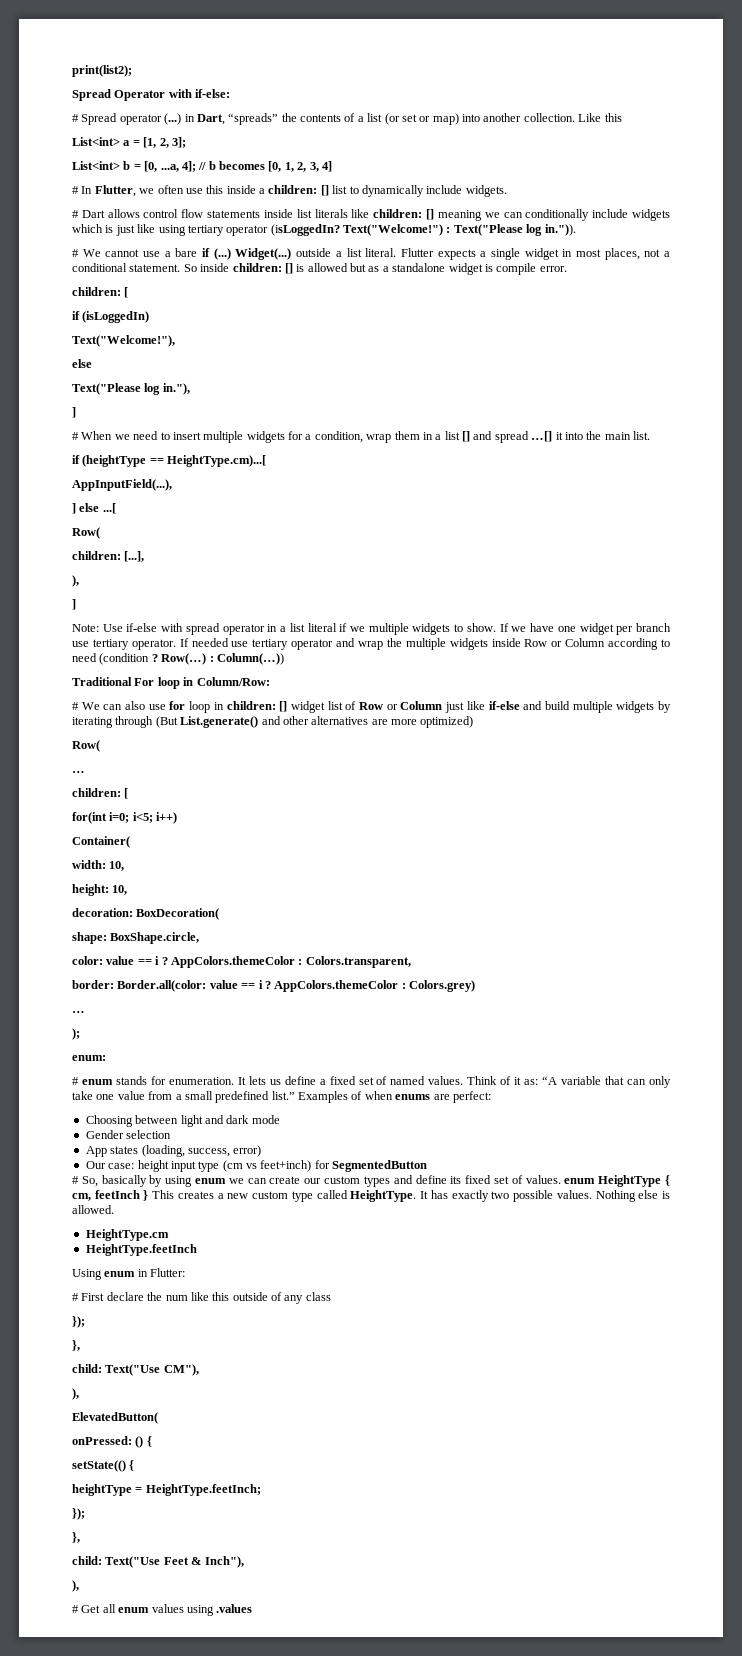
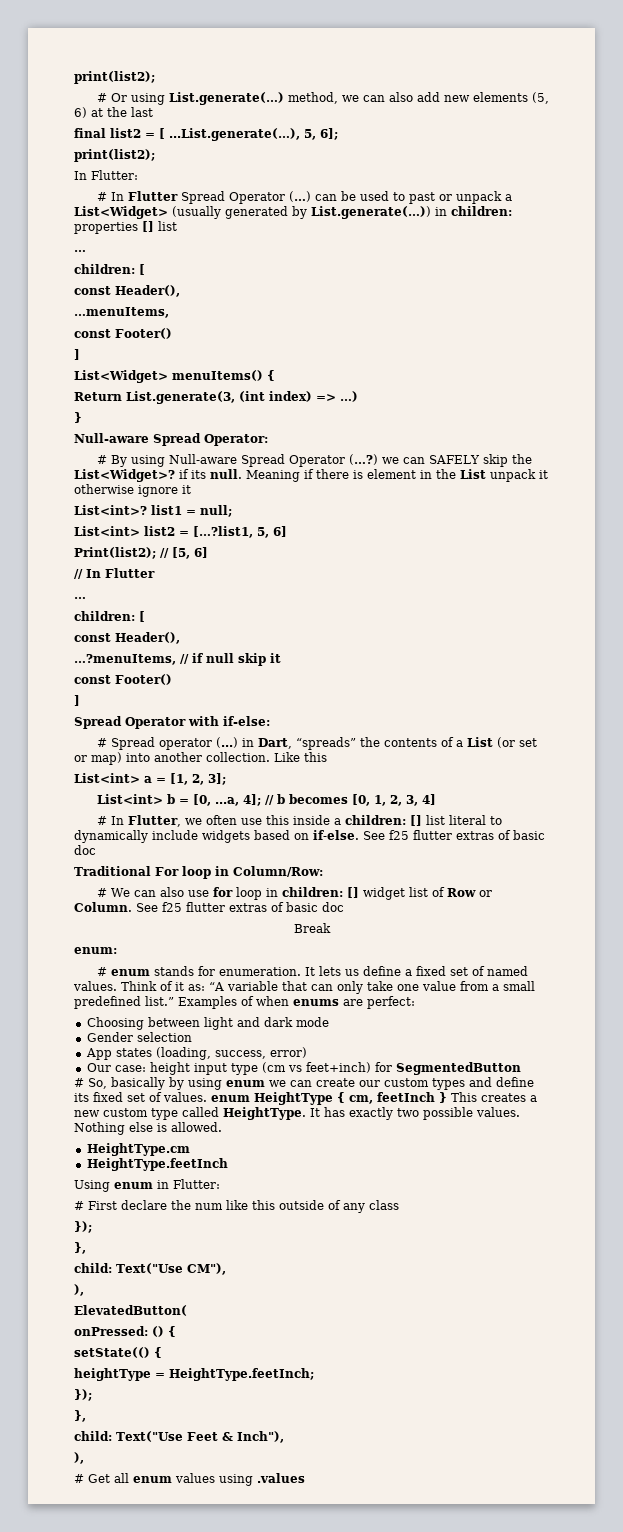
[72,65,132,77] print(list2); -> [74,71,155,84] [96,92,549,105] [74,107,153,118] [74,128,338,141] [74,149,155,162] [74,170,138,180] [96,191,512,204] [74,206,512,219] [74,221,177,234] [74,250,86,252] [74,264,145,275] [74,285,180,297] [74,307,169,318] [74,328,172,339] [74,349,80,360] [74,370,275,383] [74,391,358,404] [74,412,82,423] [74,433,268,446] [96,454,532,467] [74,469,548,482] [74,484,191,497] [74,505,232,517] [74,526,287,538] [74,547,208,559] [74,568,155,579] [74,597,86,599] [74,611,145,622] [74,632,180,644] [74,653,281,666] [74,674,172,685] [74,695,80,706] print(list2); // # Or using List.generate(…) method, we can also add new elements (5, 6) at the last // final list2 = [ ...List.generate(…), 5, 6]; // print(list2); // In Flutter: // # In Flutter Spread Operator (…) can be used to past or unpack a List<Widget> (usually generated by List.generate(…)) in children: properties [] list // … // children: [ // const Header(), // …menuItems, // const Footer() // ] // List<Widget> menuItems() { // Return List.generate(3, (int index) => …) // } // Null-aware Spread Operator: // # By using Null-aware Spread Operator (…?) we can SAFELY skip the List<Widget>? if its null. Meaning if there is element in the List unpack it otherwise ignore it // List<int>? list1 = null; // List<int> list2 = […?list1, 5, 6] // Print(list2); // [5, 6] // // In Flutter // … // children: [ // const Header(), // …?menuItems, // if null skip it // const Footer() // ]
[367,113,383,122] list -> [466,737,493,747] List
(348, 189) none -> [448,815,486,825] literal
[465,185,507,197] [72,209,670,221] [72,224,576,236] [72,248,670,260] [72,263,567,275] [72,287,129,298] [72,311,150,323] [72,335,175,347] [72,359,92,368] [72,383,190,395] [72,407,76,418] [72,431,650,443] [72,455,267,467] [72,479,172,491] [72,503,116,514] [72,527,100,539] [72,551,145,562] [72,575,79,587] [72,599,76,610] [72,623,672,635] [72,638,671,650] [72,653,284,665] widgets. // # Dart allows control flow statements inside list literals like children: [] meaning we can conditionally include widgets which is just like using tertiary operator (isLoggedIn? Text("Welcome!") : Text("Please log in.")). // # We cannot use a bare if (...) Widget(...) outside a list literal. Flutter expects a single widget in most places, not a conditional statement. So inside children: [] is allowed but as a standalone widget is compile error. // children: [ // if (isLoggedIn) // Text("Welcome!"), // else // Text("Please log in."), // ] // # When we need to insert multiple widgets for a condition, wrap them in a list [] and spread …[] it into the main list. // if (heightType == HeightType.cm)...[ // AppInputField(...), // ] else ...[ // Row( // children: [...], // ), // ] // Note: Use if-else with spread operator in a list literal if we multiple widgets to show. If we have one widget per branch use tertiary operator. If needed use tertiary operator and wrap the multiple widgets inside Row or Column according to need (condition ? Row(…) : Column(…)) -> [202,830,545,843] [74,845,96,855] widgets based on if-else. See f25 flutter extras of basic doc
[400,701,671,713] [72,716,474,728] [72,740,100,752] [72,770,85,773] [72,788,129,799] [72,812,178,824] [72,836,130,848] [72,860,125,871] [72,884,128,896] [72,908,220,920] [72,932,200,944] [72,956,411,968] [72,980,475,992] [72,1010,85,1013] [72,1028,80,1040] Column just like if-else and build multiple widgets by iterating through (But List.generate() and other alternatives are more optimized) // Row( // … // children: [ // for(int i=0; i<5; i++) // Container( // width: 10, // height: 10, // decoration: BoxDecoration( // shape: BoxShape.circle, // color: value == i ? AppColors.themeColor : Colors.transparent, // border: Border.all(color: value == i ? AppColors.themeColor : Colors.grey) // … // ); -> [74,902,344,912] [293,923,331,933] Column. See f25 flutter extras of basic doc // Break

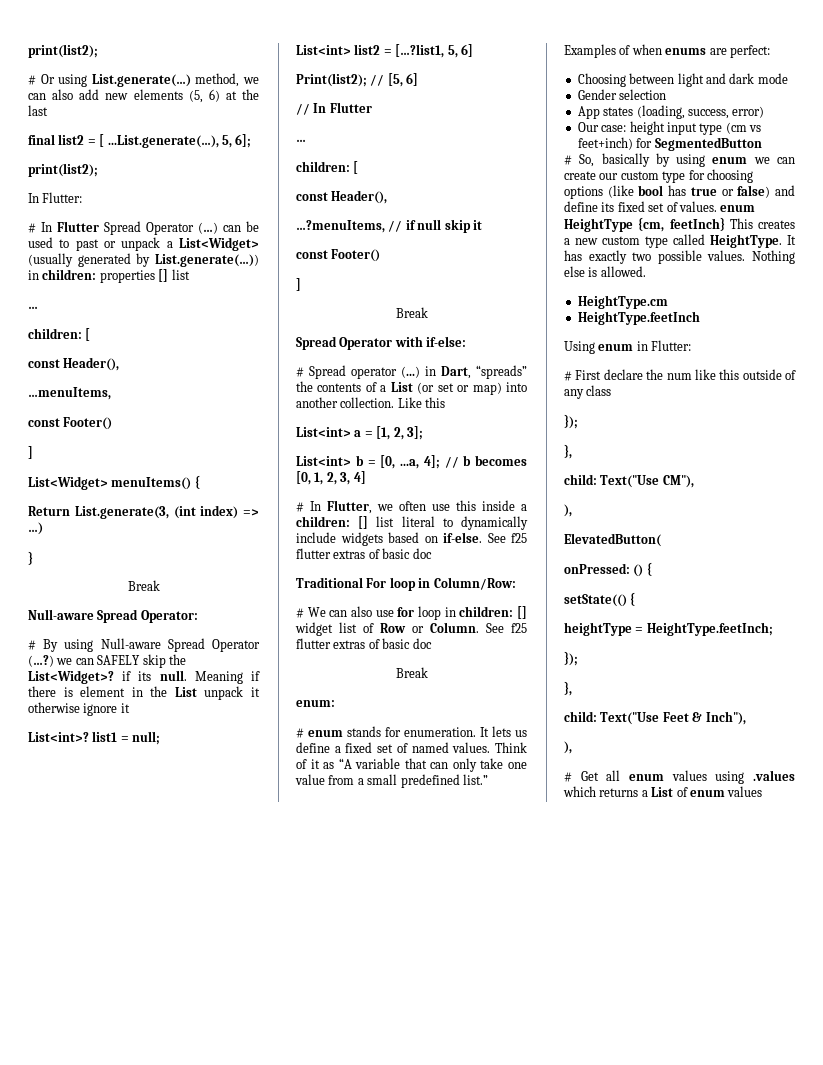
(82, 417) none -> [127,580,160,591] // Break
(80, 700) none -> [395,307,428,318] // Break
[188,984,205,991] as: -> [323,762,335,769] as
[432,1078,465,1090] types -> [662,169,753,183] [564,185,771,199] type for choosing options (like bool has true or false)
[336,1092,447,1104] { cm, feetInch } -> [638,217,725,232] {cm, feetInch}
(305, 1478) none -> [563,786,763,797] which returns a List of enum values

